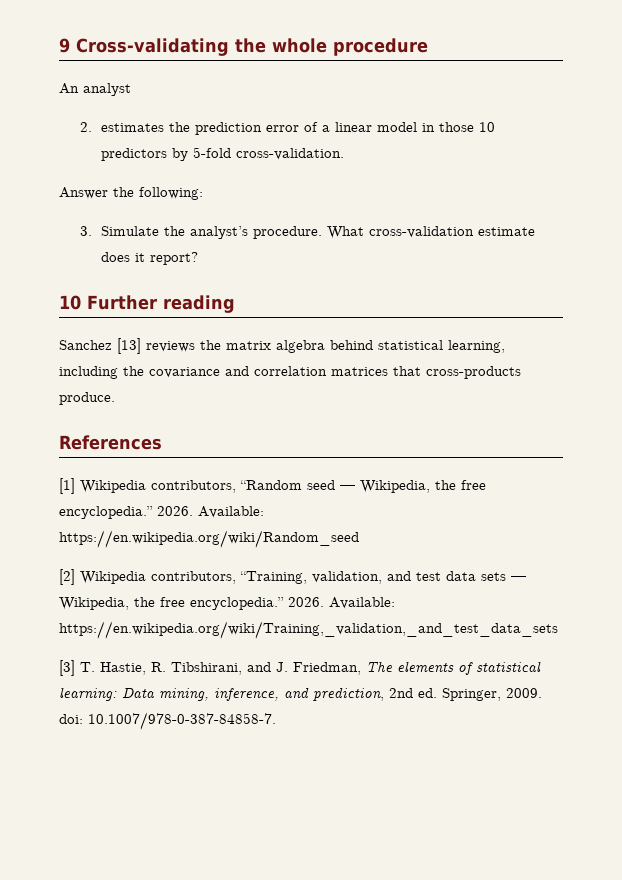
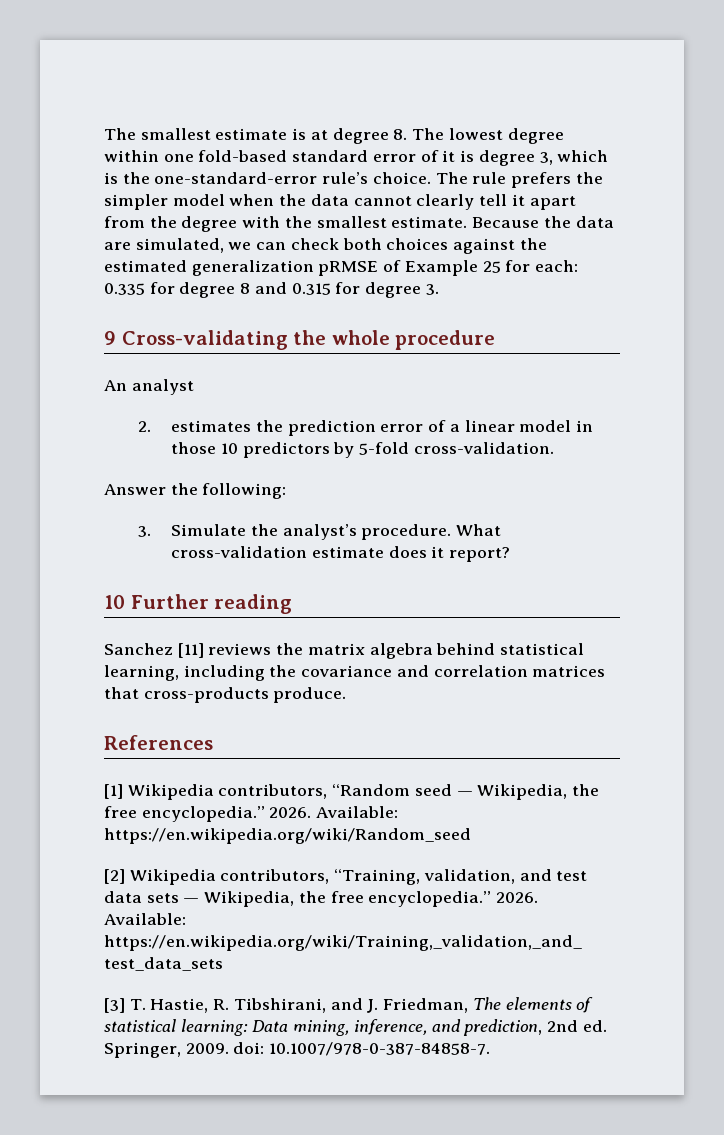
(59, 45) none -> [104,128,564,144] [104,150,609,166] [104,172,603,188] [104,194,576,210] [104,216,614,232] [104,238,547,254] [104,260,579,276] [104,282,439,298] The smallest estimate is at degree 8. The lowest degree within one fold-based standard error of it is degree 3, which is the one-standard-error rule’s choice. The rule prefers the simpler model when the data cannot clearly tell it apart from the degree with the smallest estimate. Because the data are simulated, we can check both choices against the estimated generalization pRMSE of Example 25 for each: 0.335 for degree 8 and 0.315 for degree 3. //
[117,338,141,354] [13] -> [177,643,204,658] [11]

